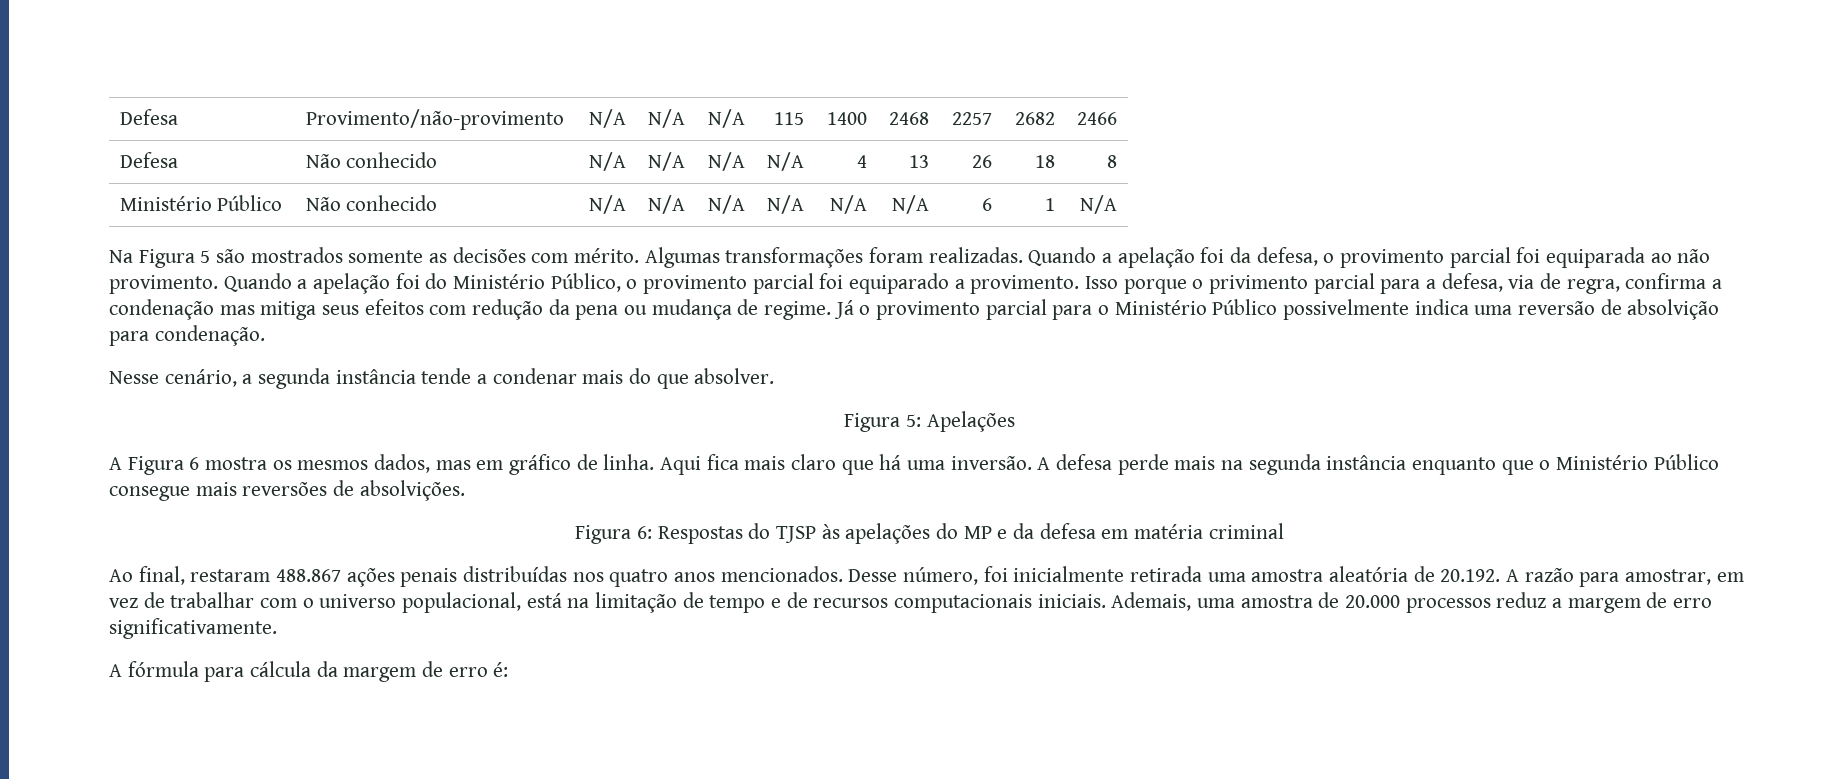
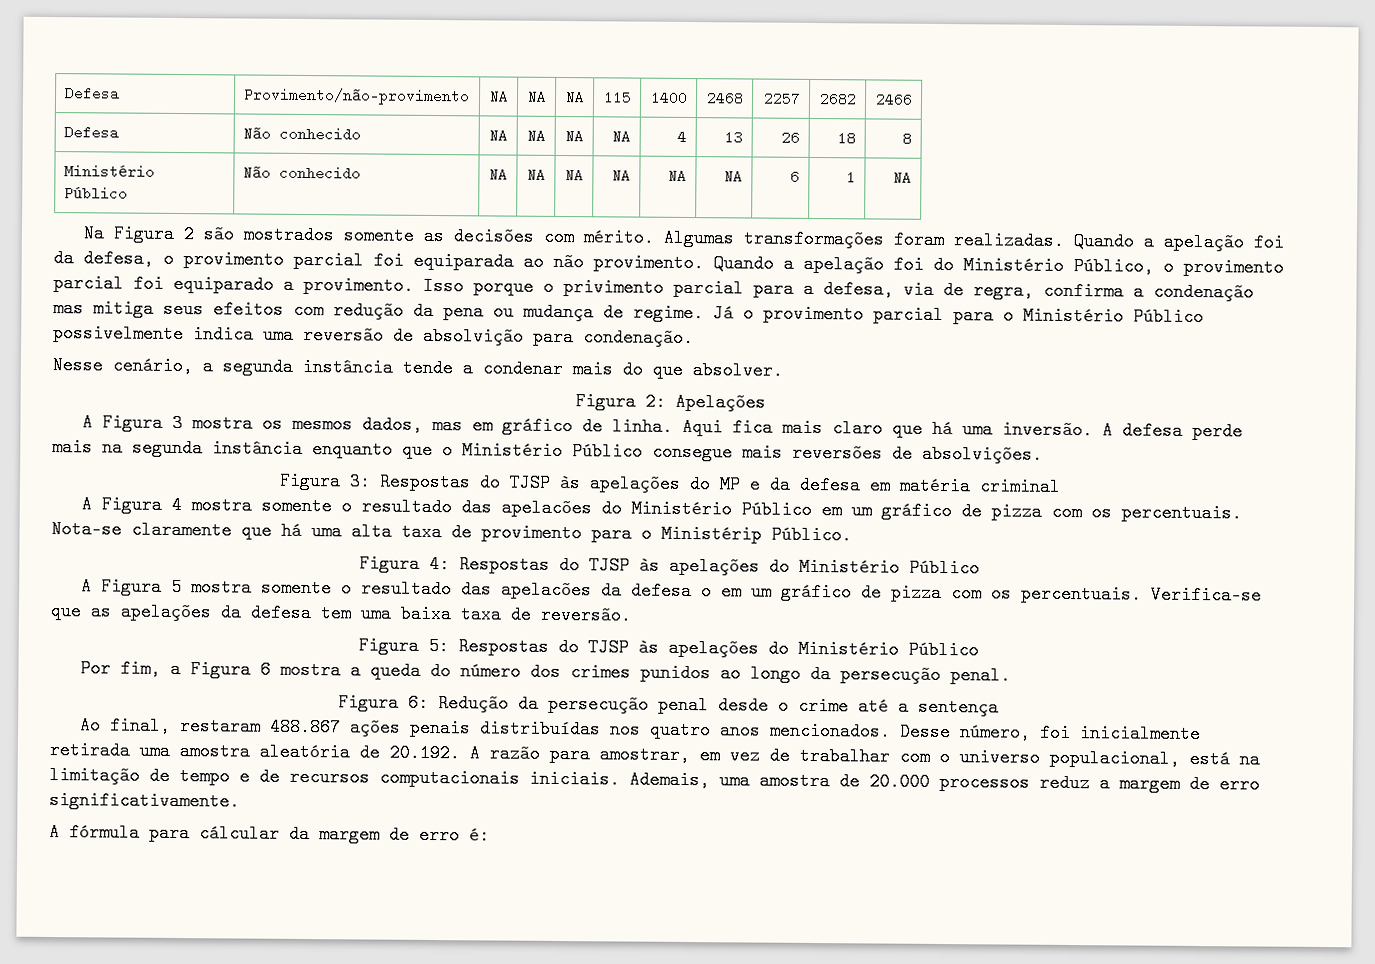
[589,109,627,128] [648,109,686,128] [708,109,746,128] N/A | N/A | N/A -> [489,89,510,104] [527,89,548,104] [565,90,586,105] NA | NA | NA
[589,152,627,171] [648,152,686,171] [708,152,746,171] [767,152,805,171] N/A | N/A | N/A | N/A -> [489,128,509,143] [527,128,547,143] [565,129,585,144] [612,129,632,144] NA | NA | NA | NA
[589,195,627,214] [648,195,686,214] [708,195,746,214] [767,195,805,214] [830,195,868,214] [892,195,930,214] N/A | N/A | N/A | N/A | N/A | N/A -> [489,167,509,182] [527,167,547,182] [565,168,585,183] [612,168,632,183] [668,168,688,183] [724,169,744,184] NA | NA | NA | NA | NA | NA
[1080,195,1118,214] N/A -> [893,170,913,185] NA
[200,250,211,263] 5 -> [183,225,196,244] 2
[906,414,921,427] 5: -> [644,392,666,411] 2:
[189,457,200,470] 6 -> [172,413,184,433] 3
[636,526,652,539] 6: -> [348,472,371,491] 3:
(1284, 531) none -> [81,495,1243,523] [51,520,852,545] [358,554,980,578] [81,577,1263,605] [50,602,632,625] [357,636,979,660] [80,659,1012,685] [337,693,999,717] // A Figura 4 mostra somente o resultado das apelacões do Ministério Público em um gráfico de pizza com os percentuais. Nota-se claramente que há uma alta taxa de provimento para o Ministérip Público. // Figura 4: Respostas do TJSP às apelações do Ministério Público // A Figura 5 mostra somente o resultado das apelacões da defesa o em um gráfico de pizza com os percentuais. Verifica-se que as apelações da defesa tem uma baixa taxa de reversão. // Figura 5: Respostas do TJSP às apelações do Ministério Público // Por fim, a Figura 6 mostra a queda do número dos crimes punidos ao longo da persecução penal. // Figura 6: Redução da persecução penal desde o crime até a sentença
[250,661,312,677] cálcula -> [199,824,280,843] cálcular

